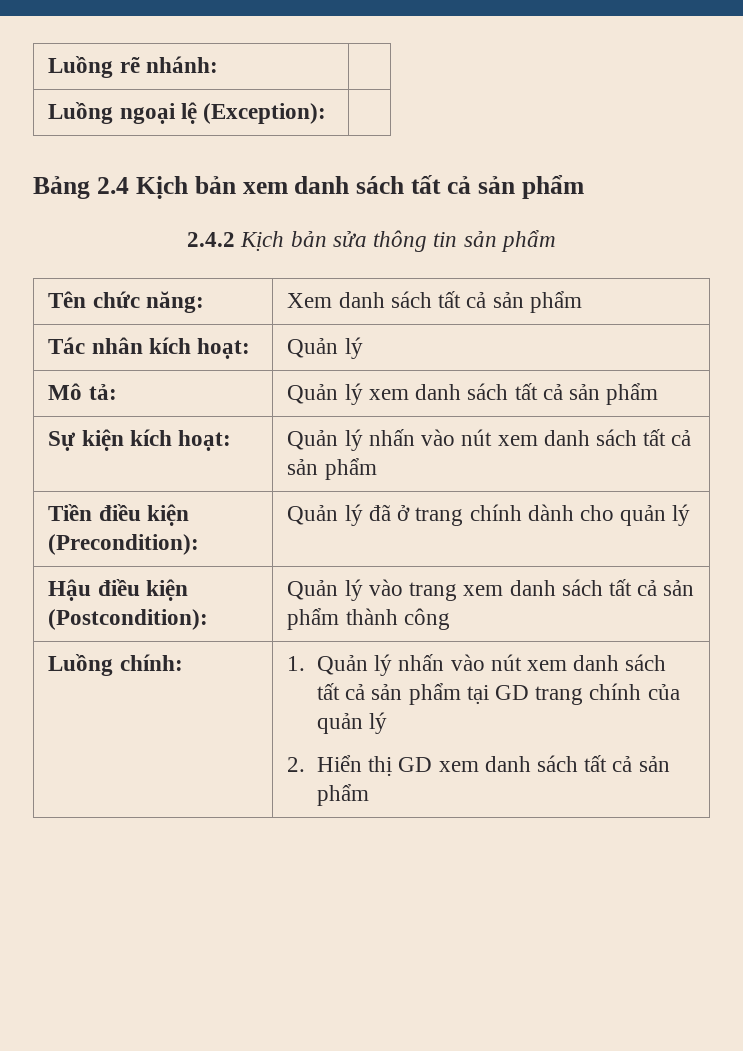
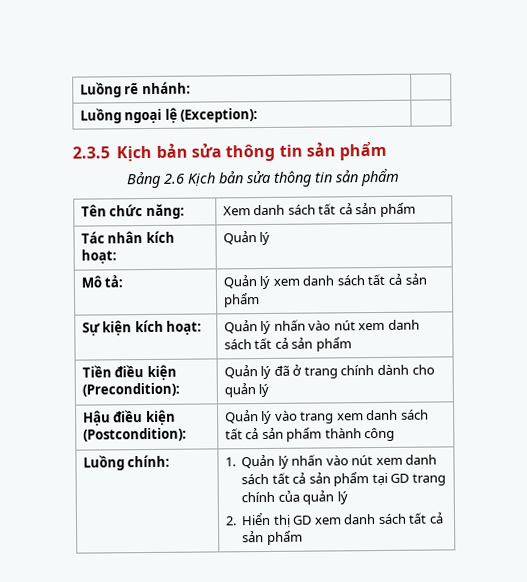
[33,174,584,199] [187,232,236,247] Bảng 2.4 Kịch bản xem danh sách tất cả sản phẩm // 2.4.2 -> [72,141,388,162] [125,171,185,189] 2.3.5 Kịch bản sửa thông tin sản phẩm // Bảng 2.6

